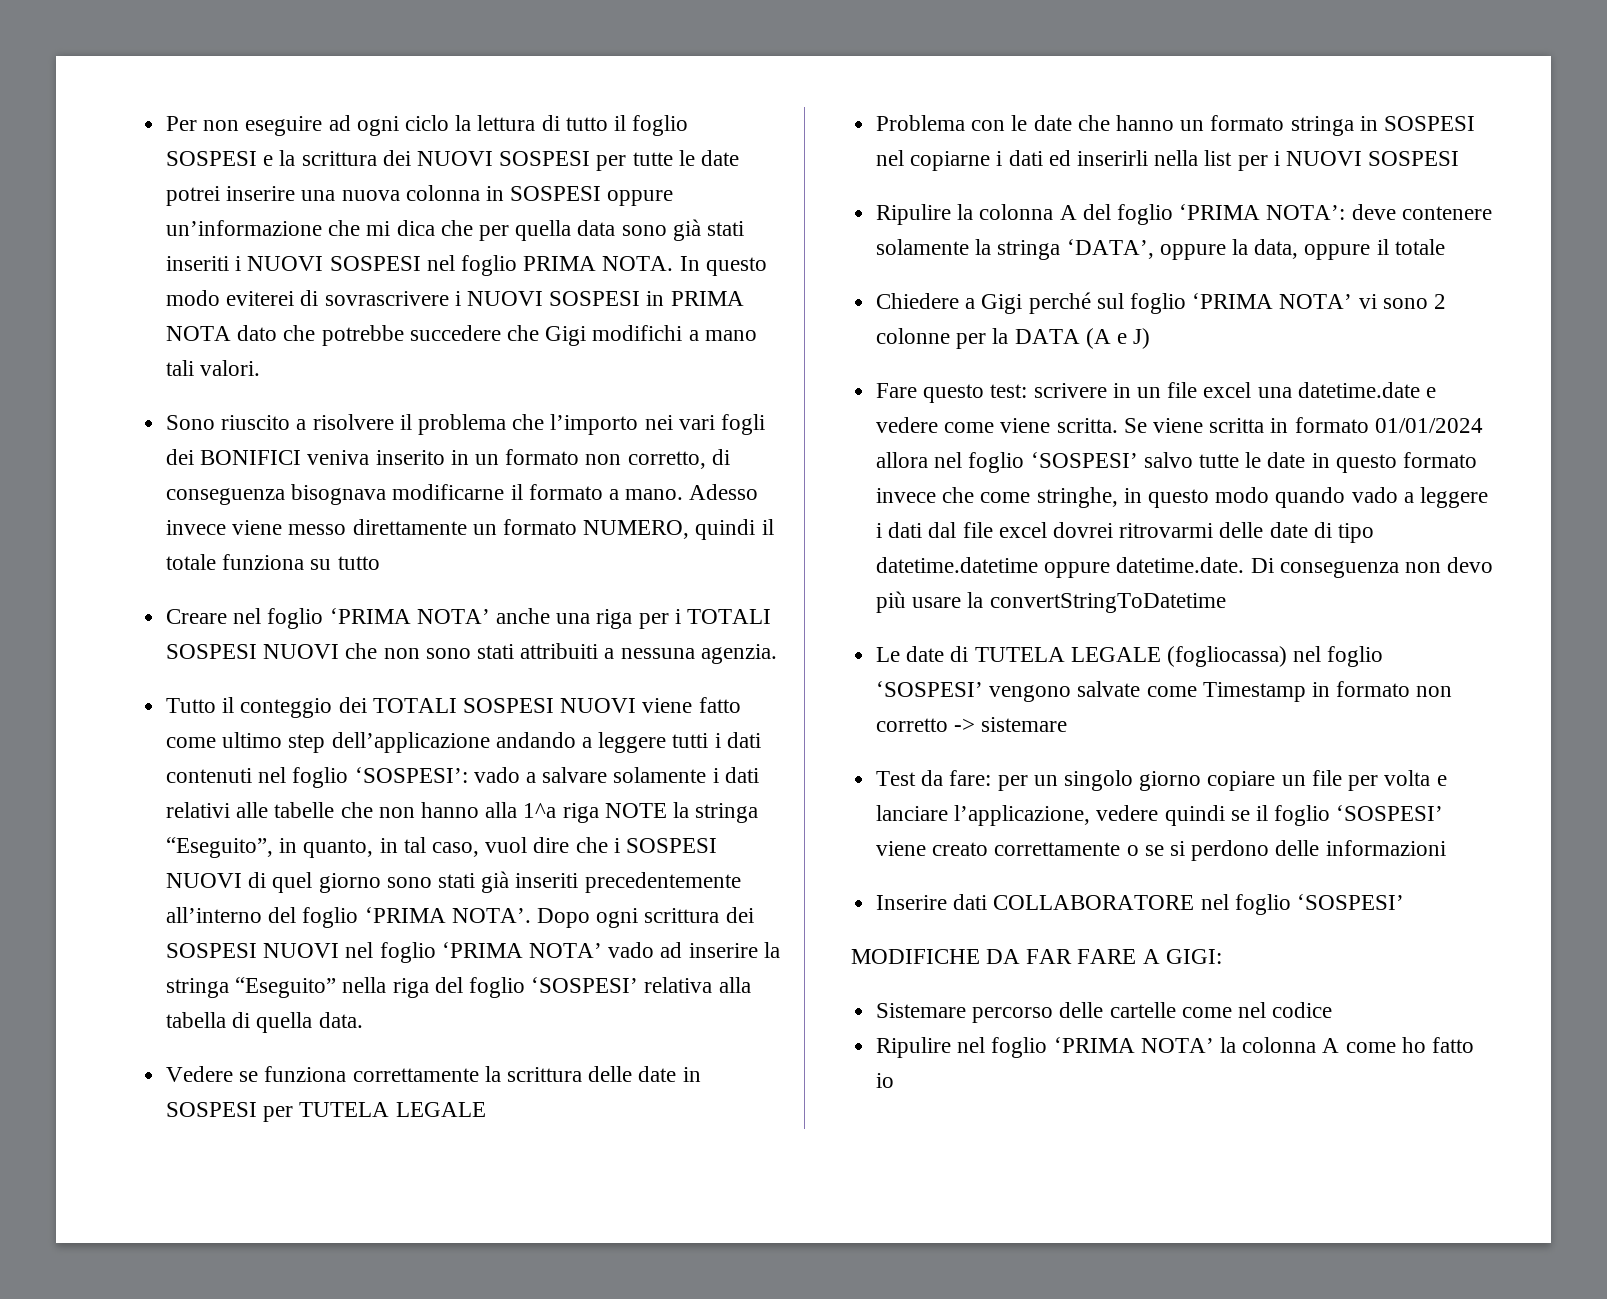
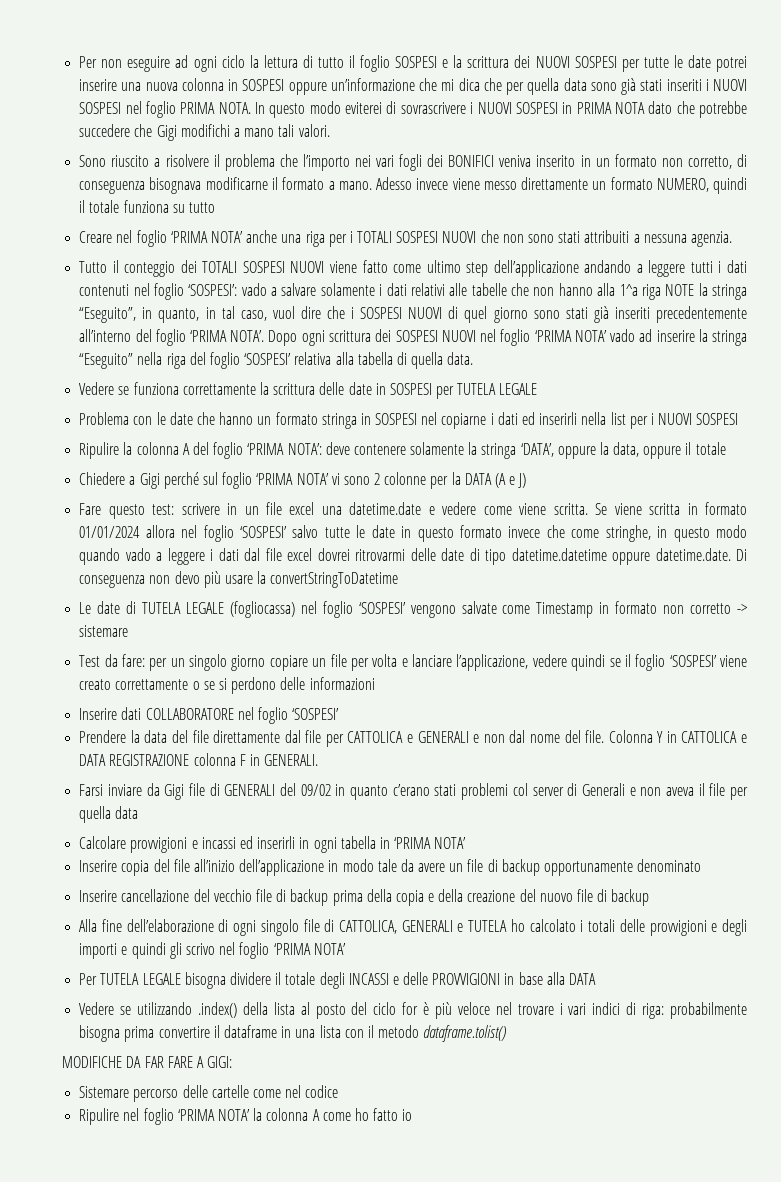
(1405, 902) none -> [79,730,747,747] [79,753,319,766] [79,783,748,800] [79,806,139,823] [79,836,467,853] [79,859,702,876] [79,889,650,906] [79,919,747,936] [79,942,346,959] [79,972,597,989] [79,1002,748,1019] [79,1025,507,1042] // Prendere la data del file direttamente dal file per CATTOLICA e GENERALI e non dal nome del file. Colonna Y in CATTOLICA e DATA REGISTRAZIONE colonna F in GENERALI. // Farsi inviare da Gigi file di GENERALI del 09/02 in quanto c’erano stati problemi col server di Generali e non aveva il file per quella data // Calcolare provvigioni e incassi ed inserirli in ogni tabella in ‘PRIMA NOTA’ // Inserire copia del file all’inizio dell’applicazione in modo tale da avere un file di backup opportunamente denominato // Inserire cancellazione del vecchio file di backup prima della copia e della creazione del nuovo file di backup // Alla fine dell’elaborazione di ogni singolo file di CATTOLICA, GENERALI e TUTELA ho calcolato i totali delle provvigioni e degli importi e quindi gli scrivo nel foglio ‘PRIMA NOTA’ // Per TUTELA LEGALE bisogna dividere il totale degli INCASSI e delle PROVVIGIONI in base alla DATA // Vedere se utilizzando .index() della lista al posto del ciclo for è più veloce nel trovare i vari indici di riga: probabilmente bisogna prima convertire il dataframe in una lista con il metodo dataframe.tolist()

